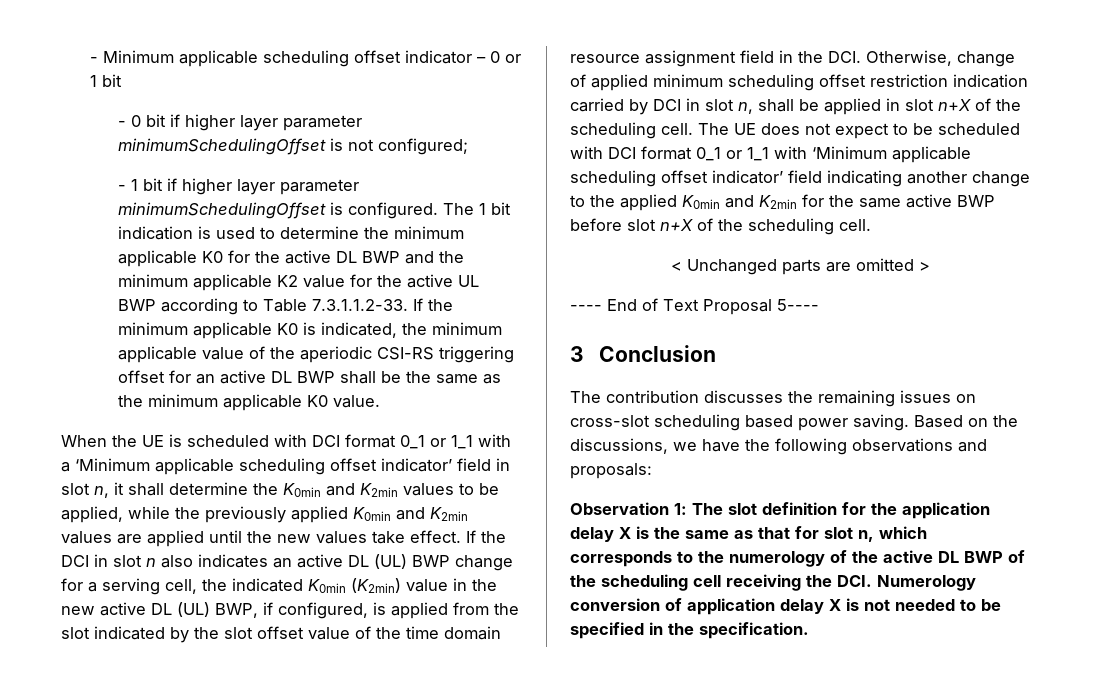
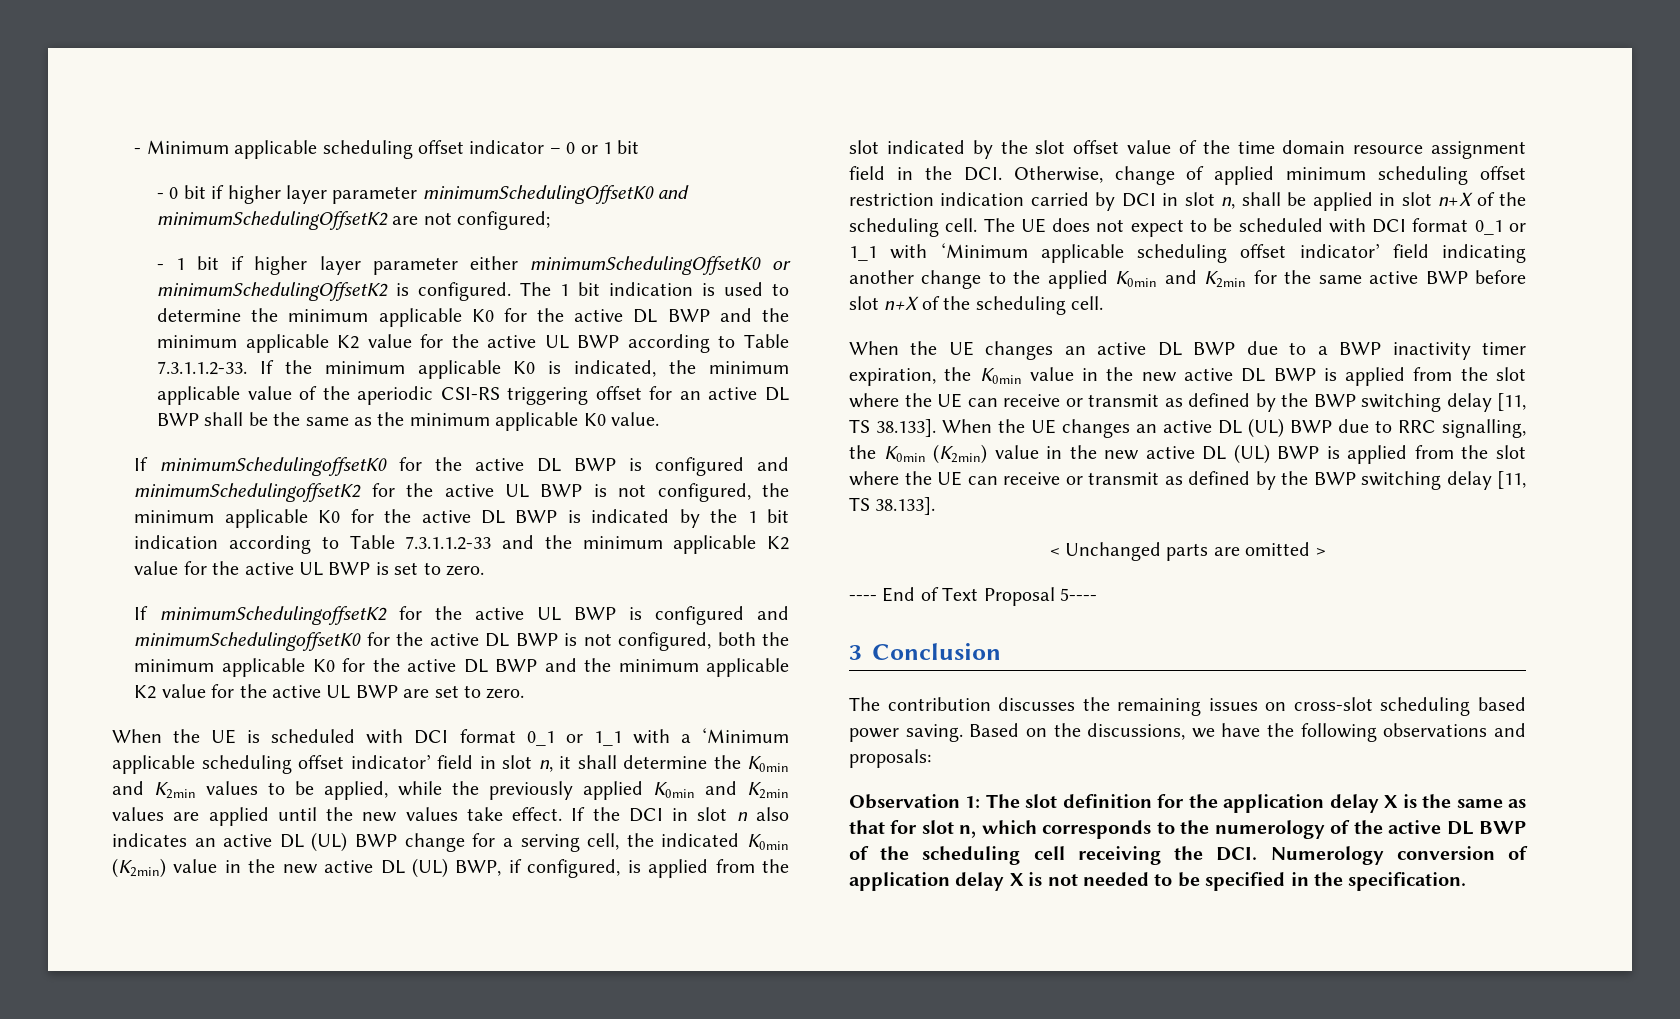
[118,138,344,155] minimumSchedulingOffset is -> [422,185,690,204] [156,211,419,230] minimumSchedulingOffsetK0 and minimumSchedulingOffsetK2 are
[118,202,327,219] minimumSchedulingOffset -> [469,256,791,275] [156,282,388,301] either minimumSchedulingOffsetK0 or minimumSchedulingOffsetK2
(381, 401) none -> [134,457,789,476] [134,483,789,502] [134,509,790,528] [134,535,789,554] [134,561,485,576] [134,606,789,625] [134,632,789,651] [134,658,789,677] [134,684,525,699] // If minimumSchedulingoffsetK0 for the active DL BWP is configured and minimumSchedulingoffsetK2 for the active UL BWP is not configured, the minimum applicable K0 for the active DL BWP is indicated by the 1 bit indication according to Table 7.3.1.1.2-33 and the minimum applicable K2 value for the active UL BWP is set to zero. // If minimumSchedulingoffsetK2 for the active UL BWP is configured and minimumSchedulingoffsetK0 for the active DL BWP is not configured, both the minimum applicable K0 for the active DL BWP and the minimum applicable K2 value for the active UL BWP are set to zero.
(871, 225) none -> [849,341,1526,360] [849,367,1526,386] [849,393,1526,412] [849,418,1526,438] [849,444,1526,464] [849,471,1526,490] [849,497,936,515] // When the UE changes an active DL BWP due to a BWP inactivity timer expiration, the K0min value in the new active DL BWP is applied from the slot where the UE can receive or transmit as defined by the BWP switching delay [11, TS 38.133]. When the UE changes an active DL (UL) BWP due to RRC signalling, the K0min (K2min) value in the new active DL (UL) BWP is applied from the slot where the UE can receive or transmit as defined by the BWP switching delay [11, TS 38.133].

